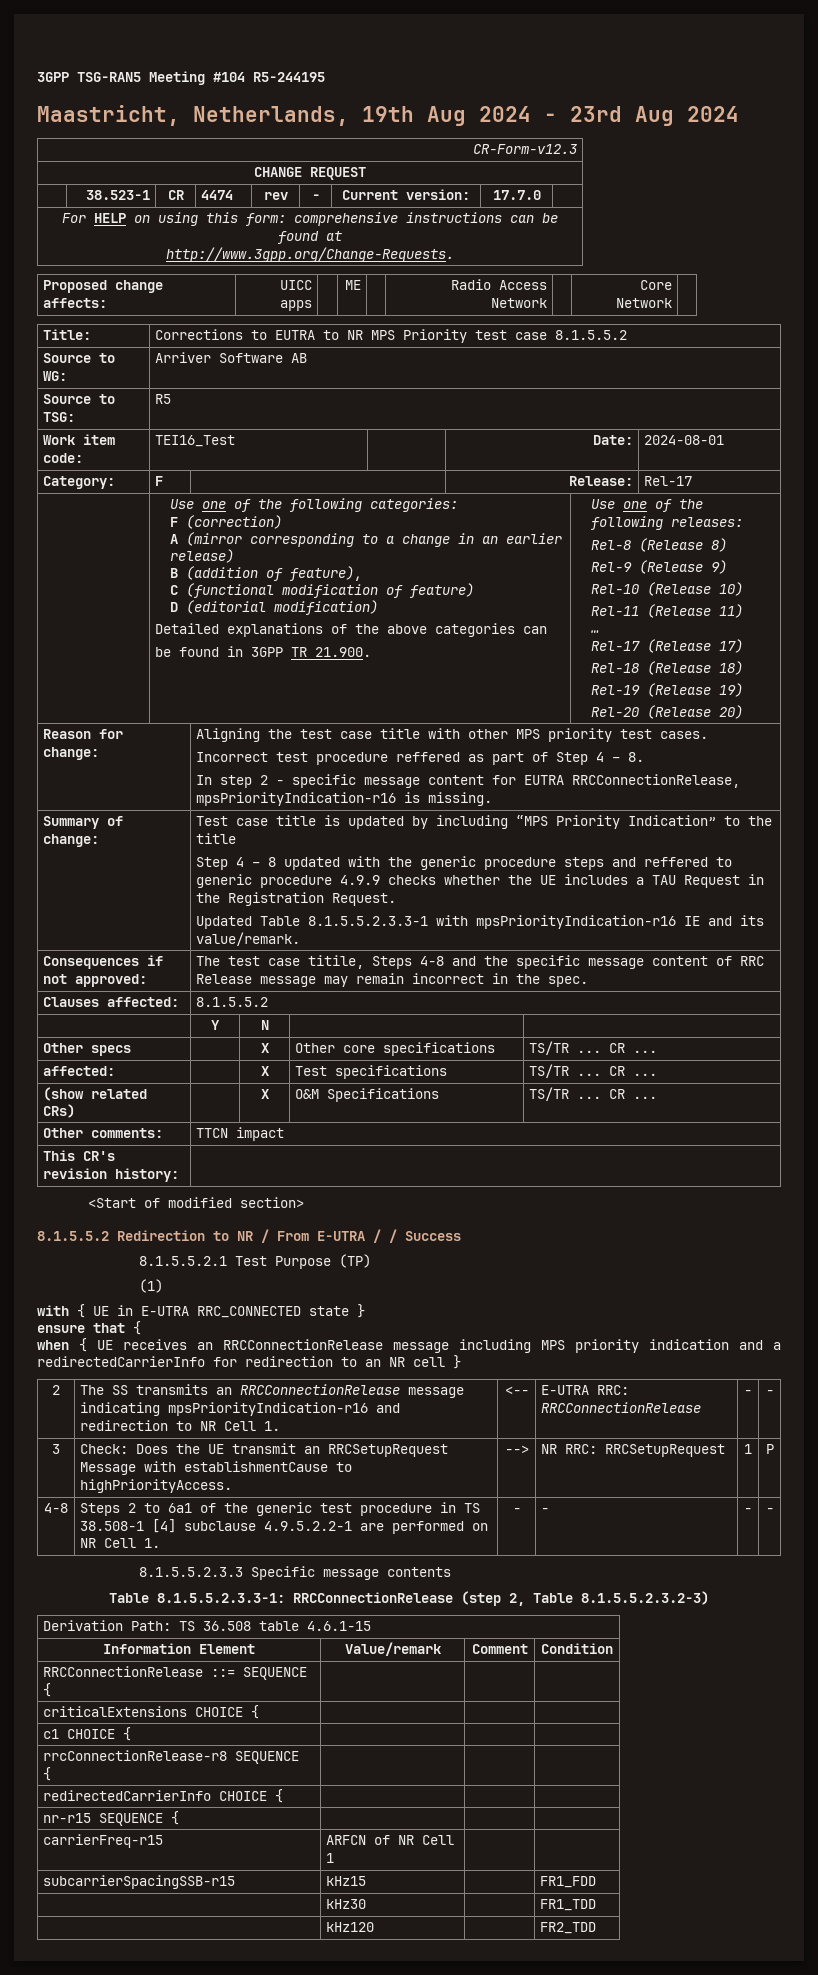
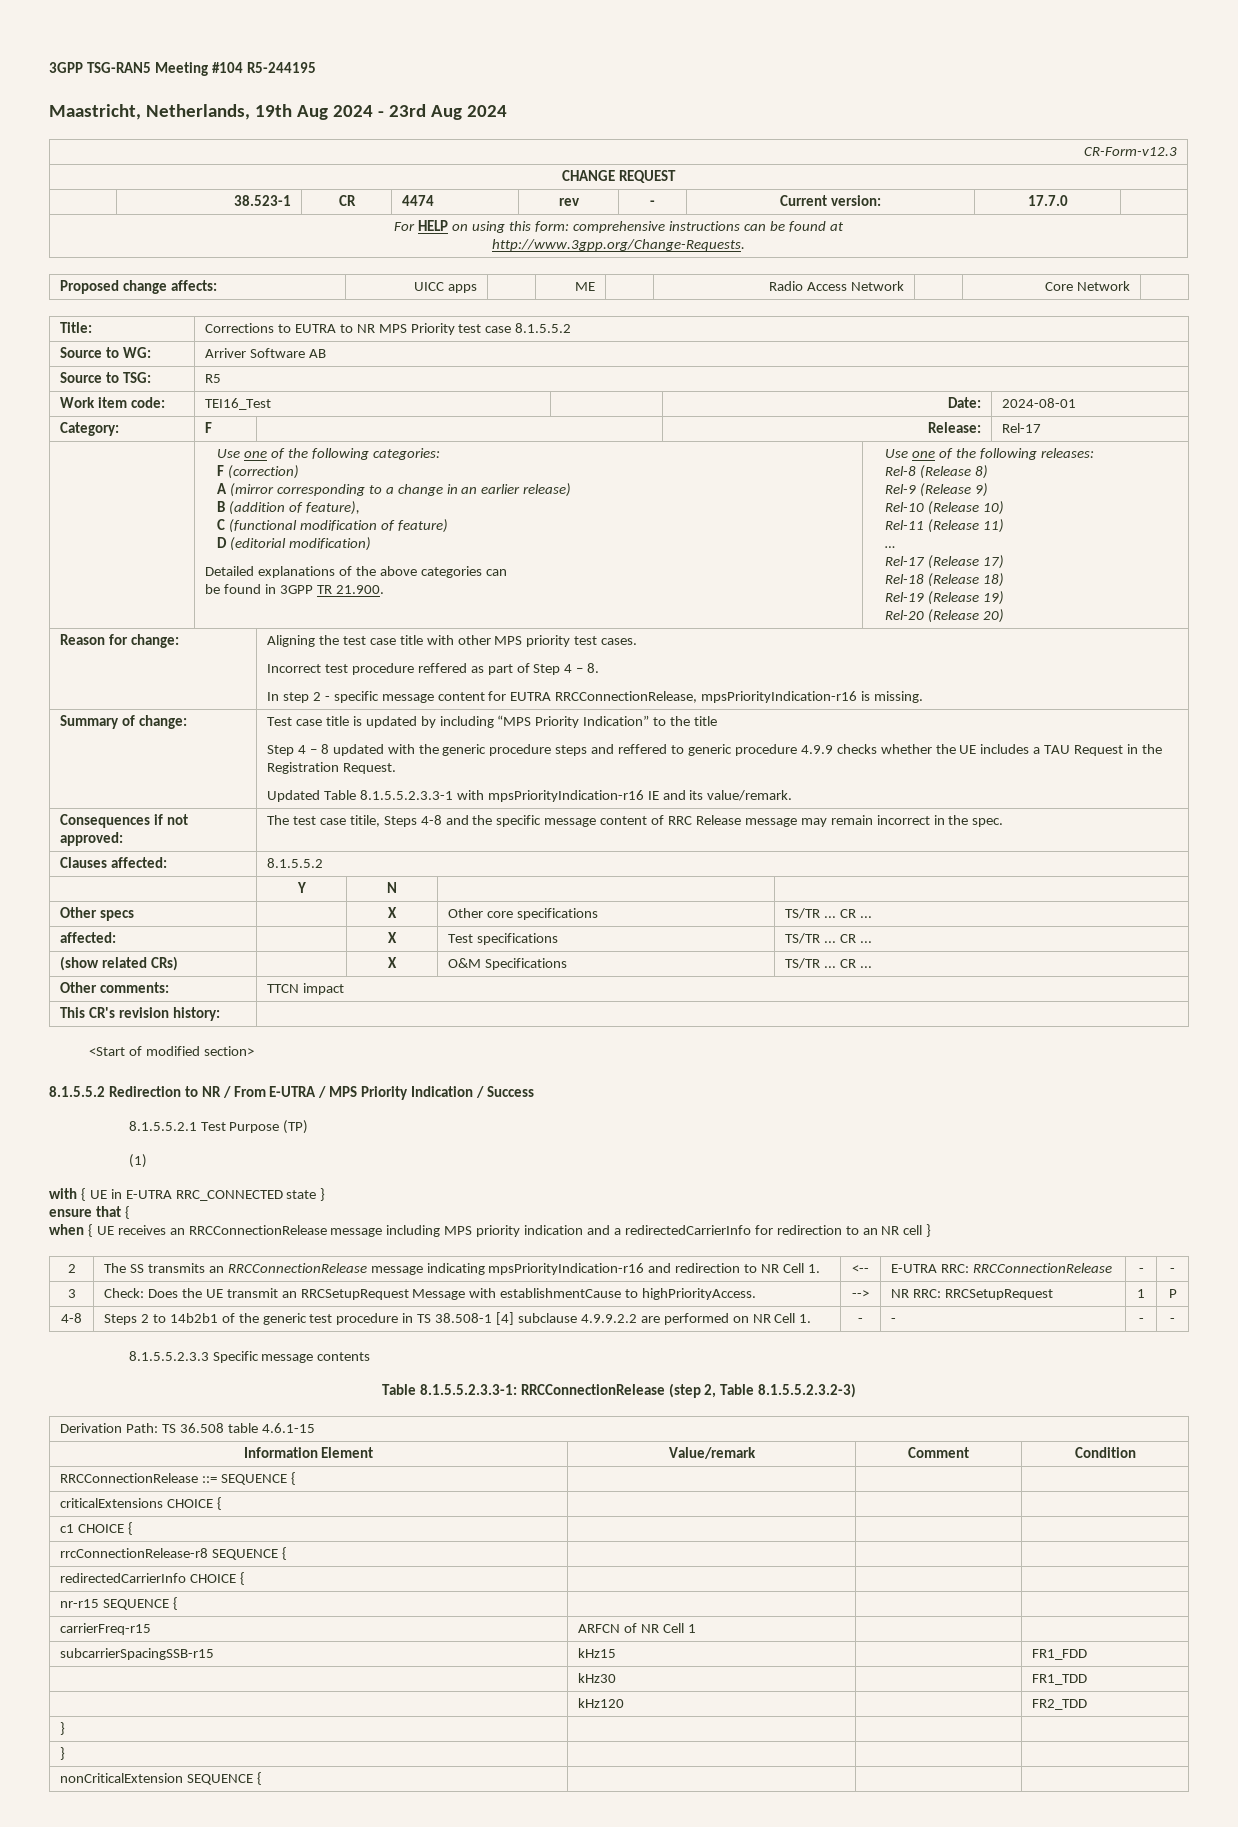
(381, 1236) none -> [329,1086,474,1100] MPS Priority Indication
[168,1503,193,1513] 6a1 -> [169,1313,218,1323] 14b2b1
[264,1521,353,1531] 4.9.5.2.2-1 -> [580,1314,637,1323] 4.9.9.2.2
(597, 1928) none -> [60,1722,66,1735] [60,1747,66,1760] [60,1772,262,1785] // } | | | // } | | | // nonCriticalExtension SEQUENCE { | | |

